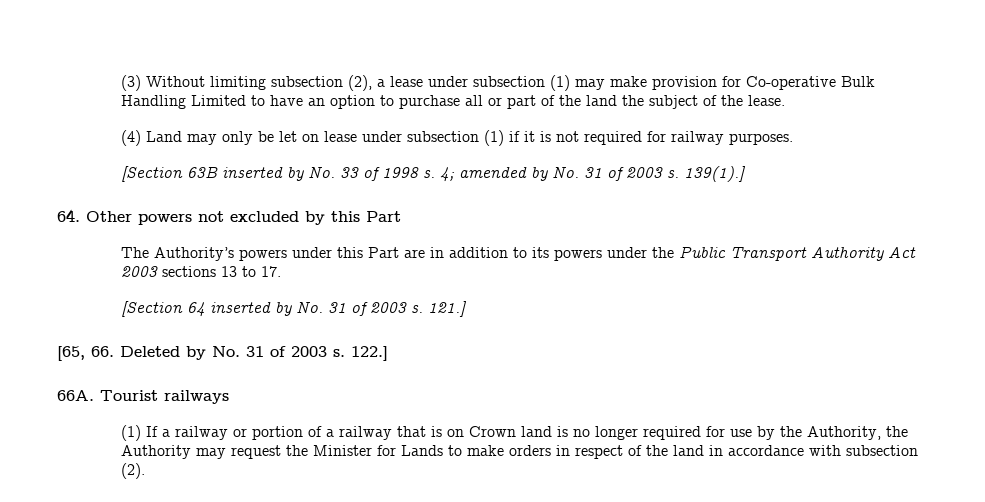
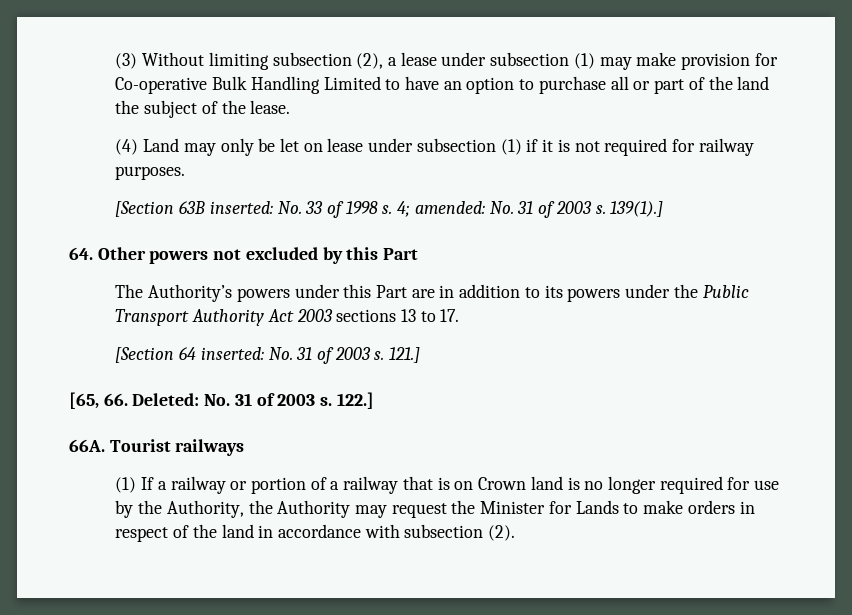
[221,167,304,181] inserted by -> [209,201,273,214] inserted:
[458,167,548,181] amended by -> [414,201,485,214] amended:
[209,302,292,316] inserted by -> [200,347,264,360] inserted:
[120,346,206,360] Deleted by -> [132,393,200,406] Deleted:

